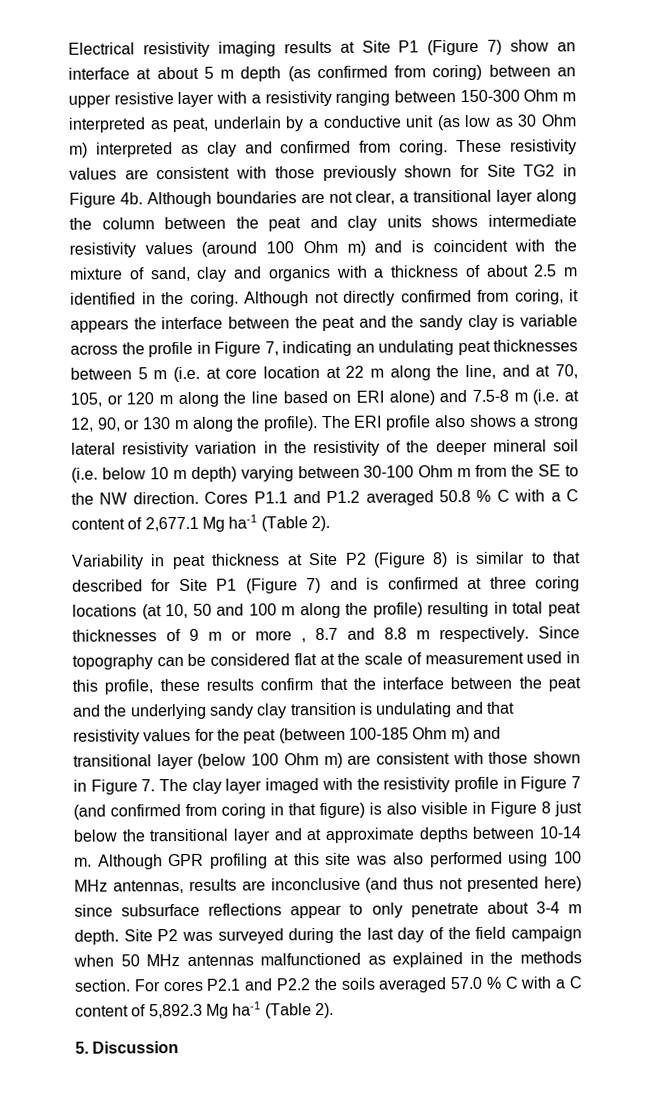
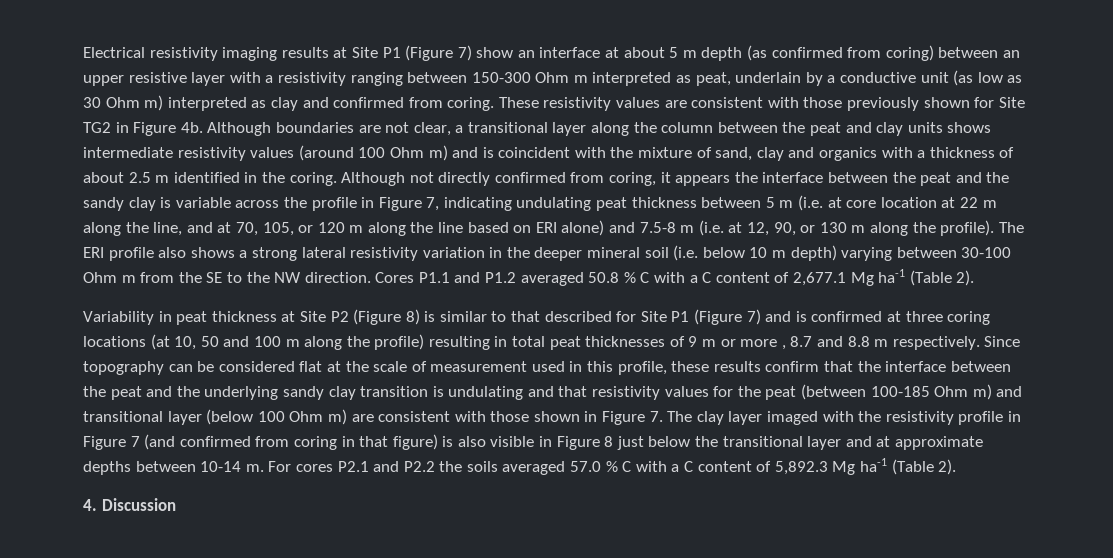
[355,343,375,353] an -> (512, 204) none
[493,339,578,352] thicknesses -> [631,197,697,208] thickness
[313,440,430,457] resistivity of the -> (530, 252) none
[97,851,583,870] [74,876,583,894] [74,901,582,919] [74,926,583,945] [73,951,582,968] [74,979,131,992] Although GPR profiling at this site was also performed using 100 MHz antennas, results are inconclusive (and thus not presented here) since subsurface reflections appear to only penetrate about 3-4 m depth. Site P2 was surveyed during the last day of the field campaign when 50 MHz antennas malfunctioned as explained in the methods section. -> (264, 468) none
[75,1041,89,1054] 5. -> [83,499,97,511] 4.

